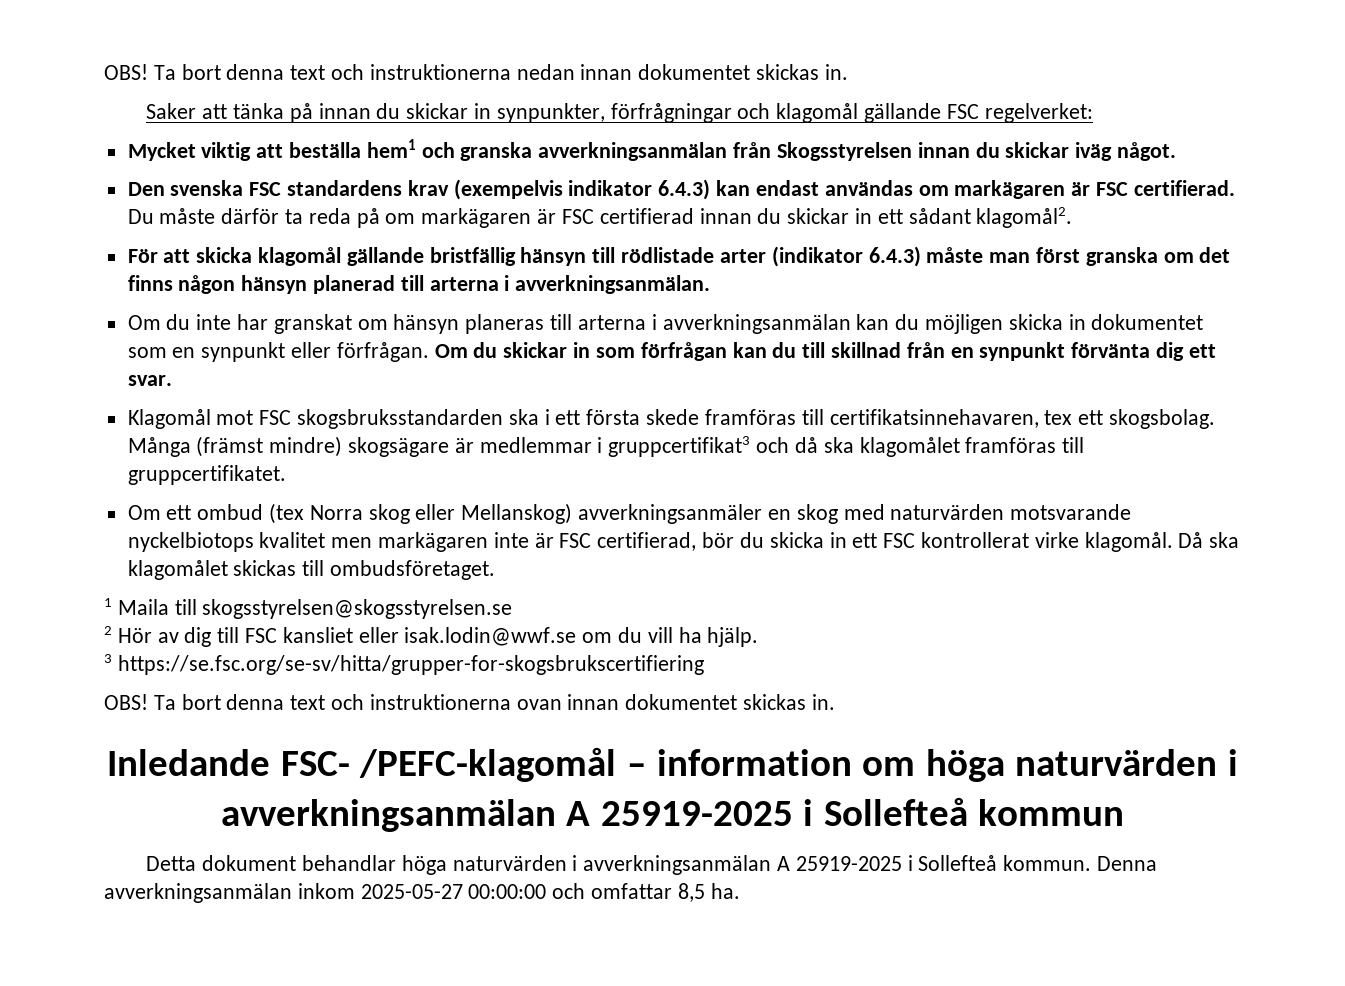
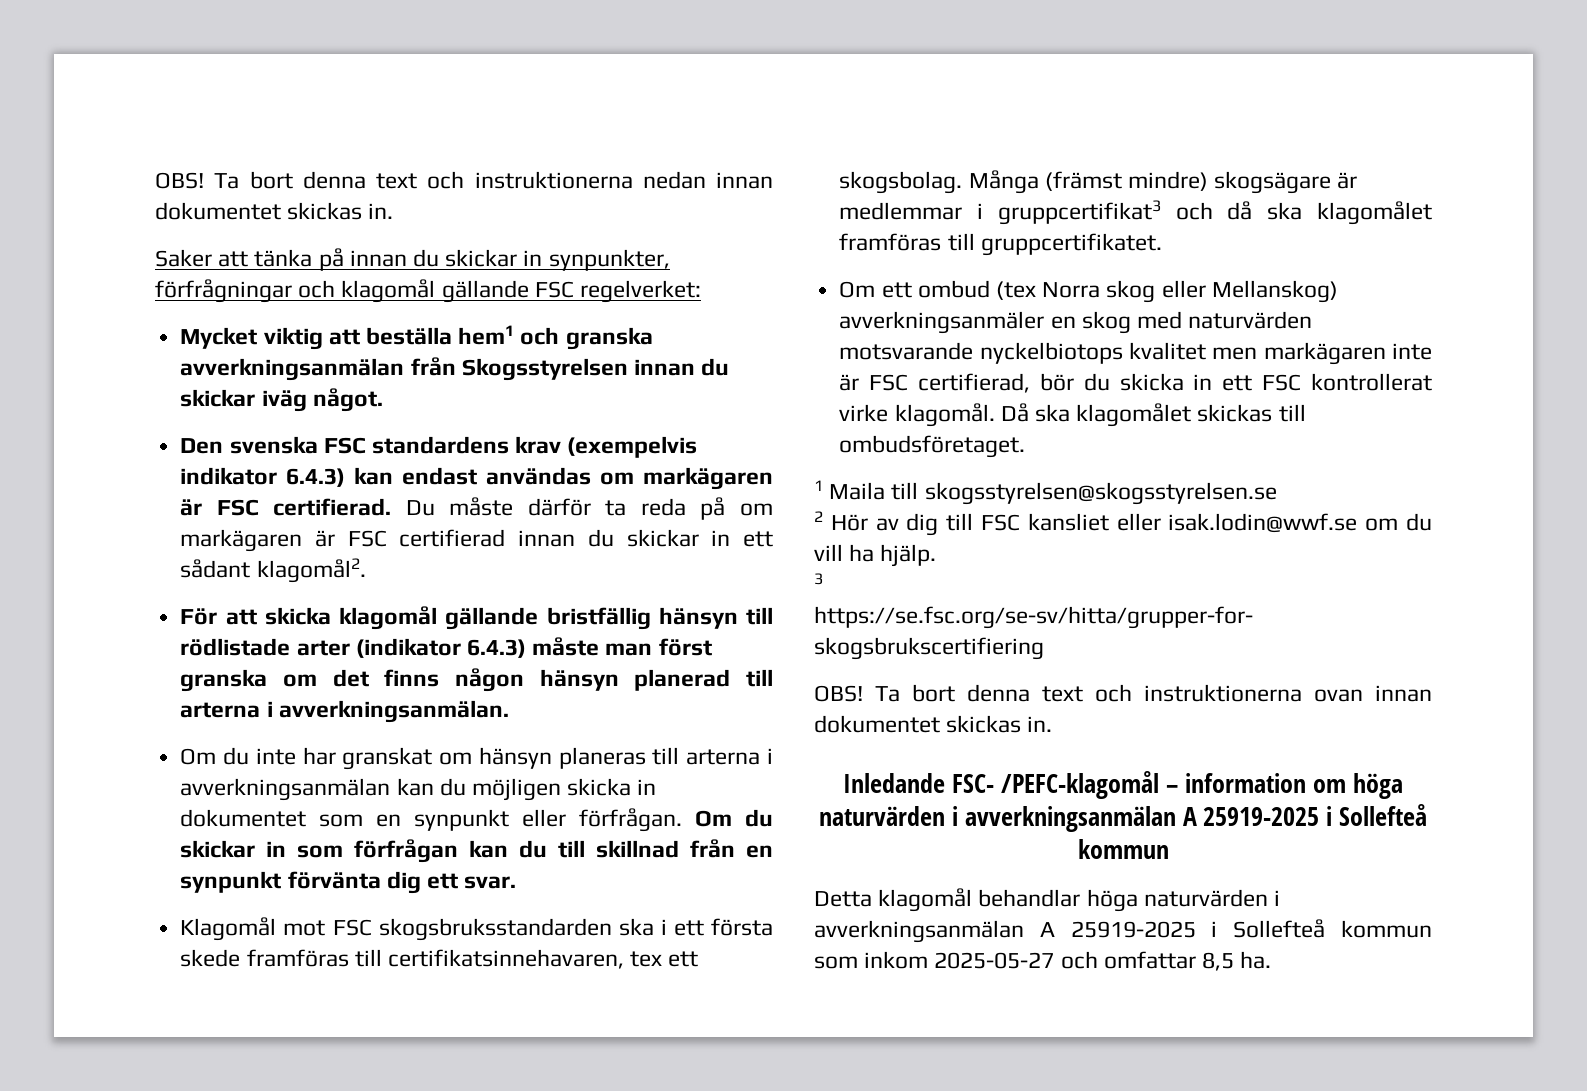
[202,855,297,871] dokument -> [878,888,973,912] klagomål
[1003,855,1157,871] [104,883,292,903] kommun. Denna avverkningsanmälan -> [1341,920,1432,938] [814,956,858,969] kommun som
[468,884,547,899] 00:00:00 -> (1055, 960) none

